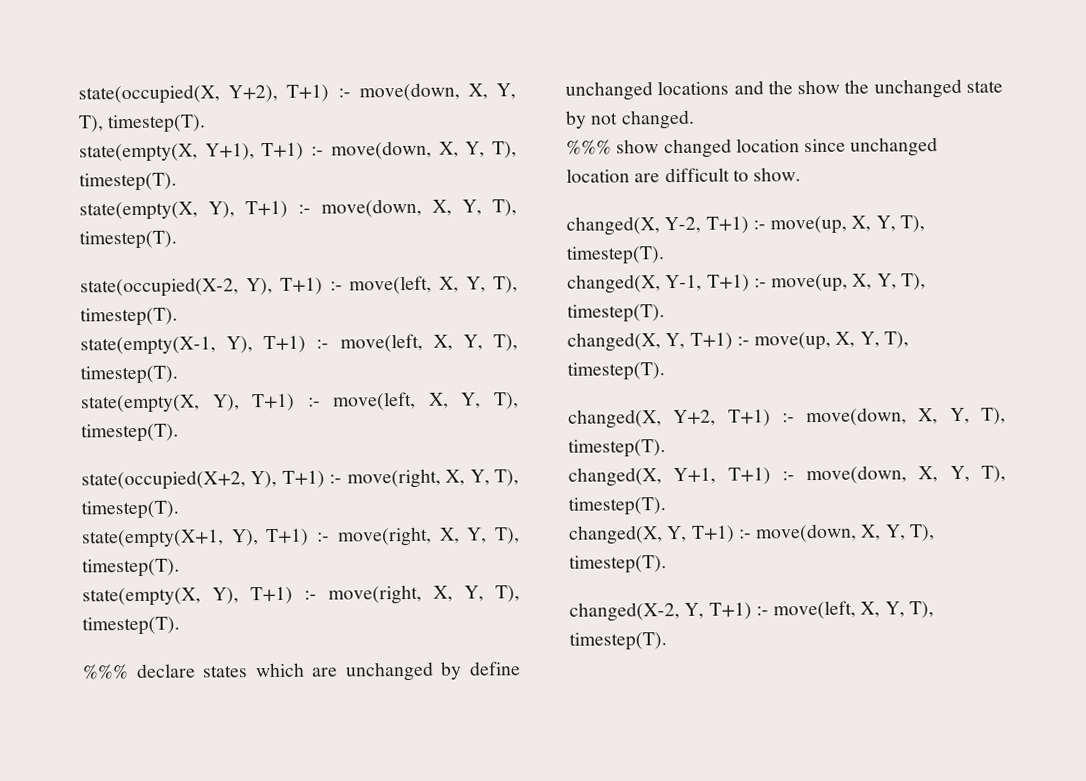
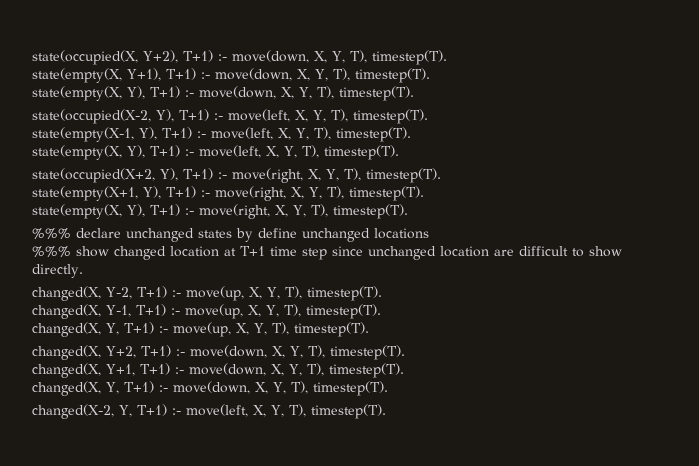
[203,661,434,682] states which are unchanged -> [126,228,232,242] unchanged states
[733,78,1003,99] [565,109,695,130] and the show the unchanged state by not changed. -> (429, 233) none
(800, 145) none -> [224,246,327,260] at T+1 time step
[753,167,802,182] show. -> [589,246,622,257] [32,264,83,278] show directly.

